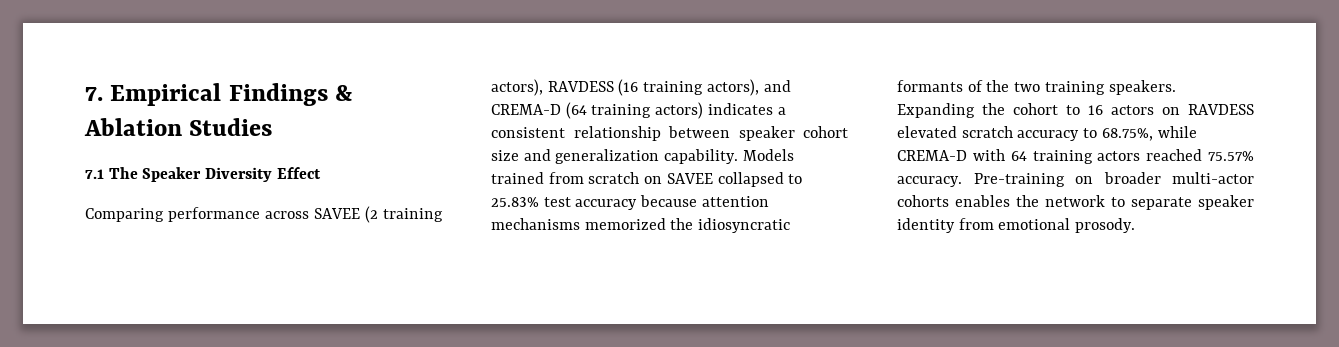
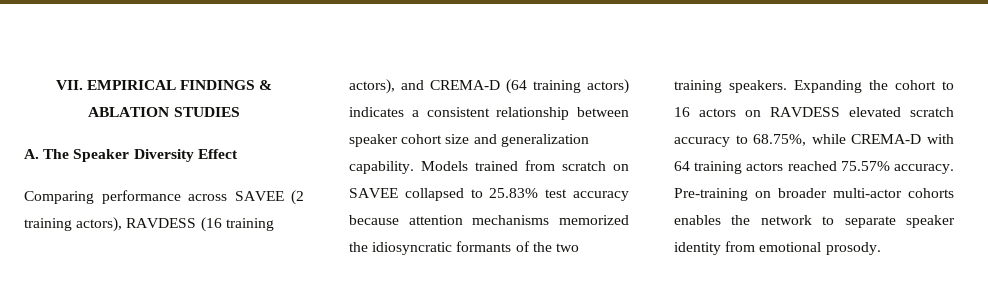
[85,83,353,106] [84,118,273,136] [85,169,104,179] 7. Empirical Findings & Ablation Studies // 7.1 -> [55,80,273,90] [88,107,240,117] [24,149,39,159] VII. EMPIRICAL FINDINGS & ABLATION STUDIES // A.

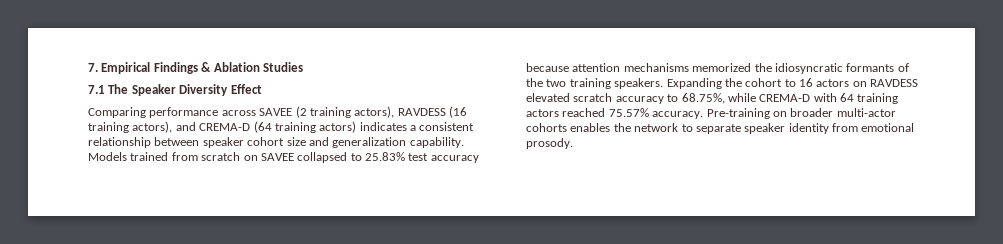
[55,80,273,90] [88,107,240,117] [24,149,39,159] VII. EMPIRICAL FINDINGS & ABLATION STUDIES // A. -> [88,62,303,74] [88,85,105,94] 7. Empirical Findings & Ablation Studies // 7.1

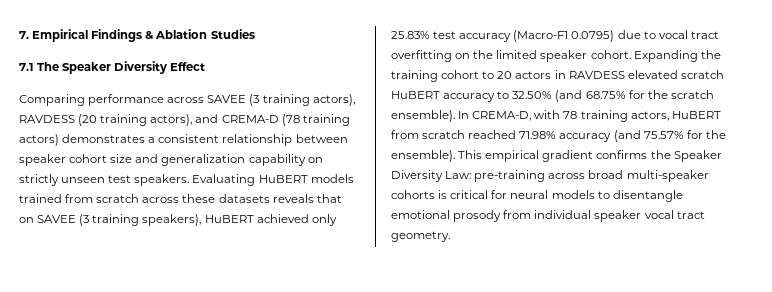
[295,106,307,118] (2 -> [249,94,260,106] (3
[449,106,467,118] (16 -> [78,114,98,126] (20
[253,121,272,133] (64 -> [281,114,300,126] (78
[359,122,407,131] indicates -> [62,134,146,143] demonstrates
[409,137,464,148] [88,152,479,163] [526,63,909,74] [526,78,664,89] capability. Models trained from scratch on SAVEE collapsed to 25.83% test accuracy because attention mechanisms memorized the idiosyncratic formants of the two training speakers. -> [248,154,323,166] [19,174,354,186] [19,194,342,203] [19,214,337,226] [391,30,719,42] [391,50,631,62] capability on strictly unseen test speakers. Evaluating HuBERT models trained from scratch across these datasets reveals that on SAVEE (3 training speakers), HuBERT achieved only 25.83% test accuracy (Macro-F1 0.0795) due to vocal tract overfitting on the limited speaker cohort.
(742, 82) none -> [391,70,438,82] training
[799,78,867,87] 16 actors on -> [497,70,566,79] 20 actors in
(613, 97) none -> [391,91,440,99] HuBERT
[681,93,899,104] [526,108,896,119] [526,123,915,134] [526,138,573,149] 68.75%, while CREMA-D with 64 training actors reached 75.57% accuracy. Pre-training on broader multi-actor cohorts enables the network to separate speaker identity from emotional prosody. -> [512,90,714,102] [391,110,721,122] [391,130,726,142] [391,150,722,162] [391,170,709,182] [391,190,683,202] [391,210,705,222] [391,231,450,242] 32.50% (and 68.75% for the scratch ensemble). In CREMA-D, with 78 training actors, HuBERT from scratch reached 71.98% accuracy (and 75.57% for the ensemble). This empirical gradient confirms the Speaker Diversity Law: pre-training across broad multi-speaker cohorts is critical for neural models to disentangle emotional prosody from individual speaker vocal tract geometry.

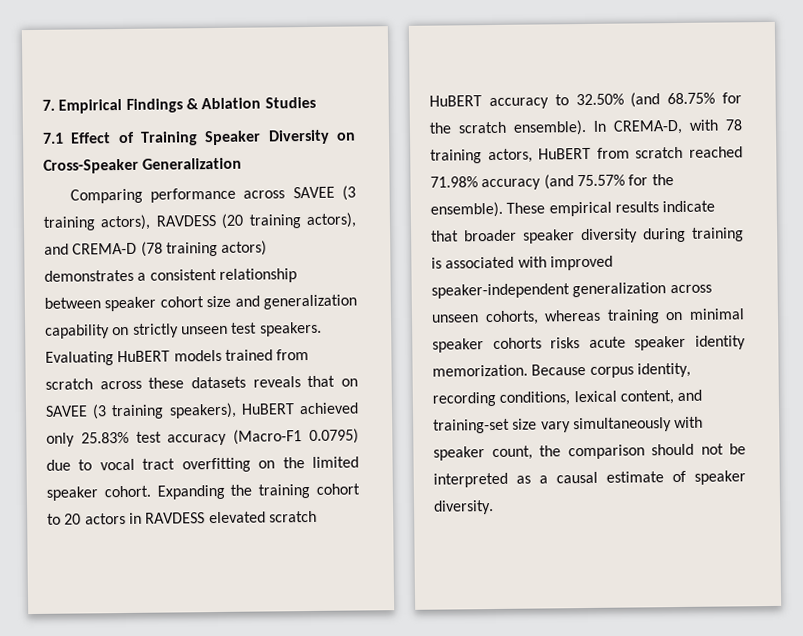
[37,61,206,74] The Speaker Diversity Effect -> [70,129,356,146] [43,157,243,174] Effect of Training Speaker Diversity on Cross-Speaker Generalization
[458,150,722,162] [391,170,709,182] [391,190,683,202] [391,210,705,222] [391,231,450,242] This empirical gradient confirms the Speaker Diversity Law: pre-training across broad multi-speaker cohorts is critical for neural models to disentangle emotional prosody from individual speaker vocal tract geometry. -> [506,200,716,217] [431,227,744,244] [431,255,613,271] [431,282,712,299] [431,308,745,326] [432,335,746,353] [432,362,691,378] [432,389,703,407] [433,416,704,434] [433,443,746,461] [433,470,746,488] [433,500,494,515] These empirical results indicate that broader speaker diversity during training is associated with improved speaker-independent generalization across unseen cohorts, whereas training on minimal speaker cohorts risks acute speaker identity memorization. Because corpus identity, recording conditions, lexical content, and training-set size vary simultaneously with speaker count, the comparison should not be interpreted as a causal estimate of speaker diversity.

